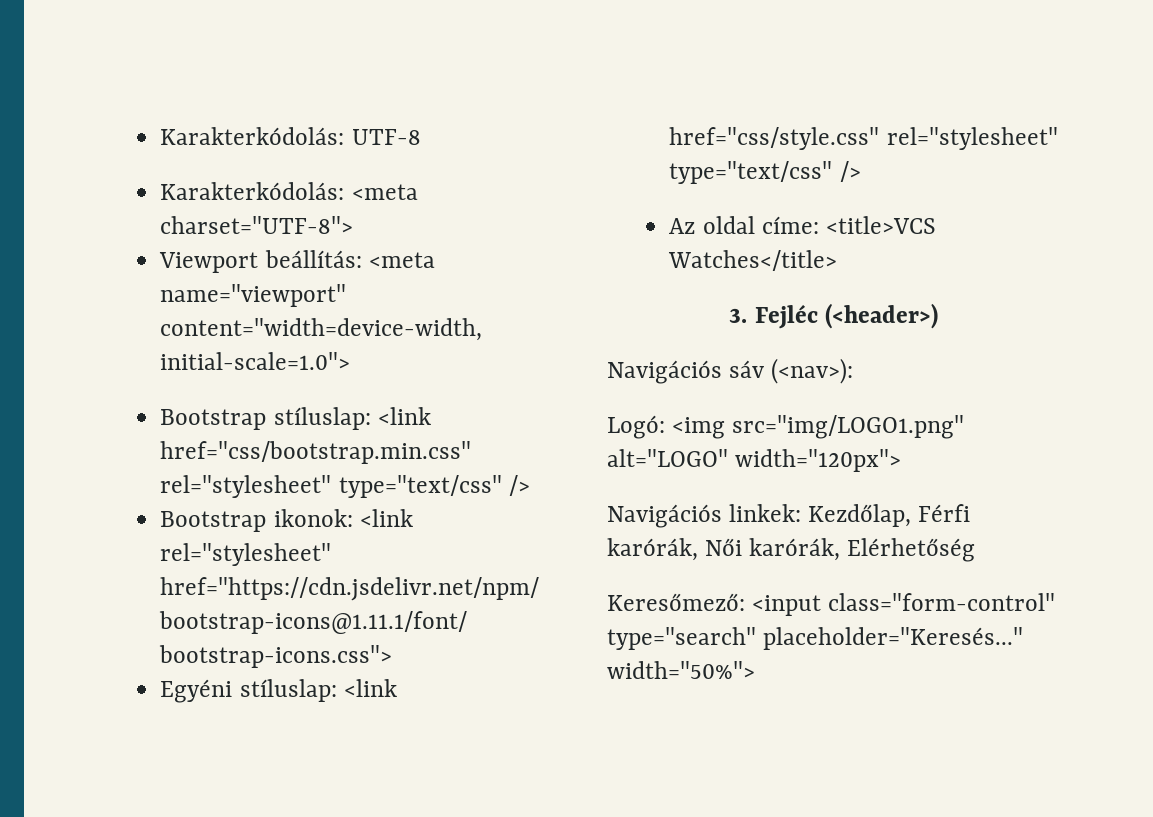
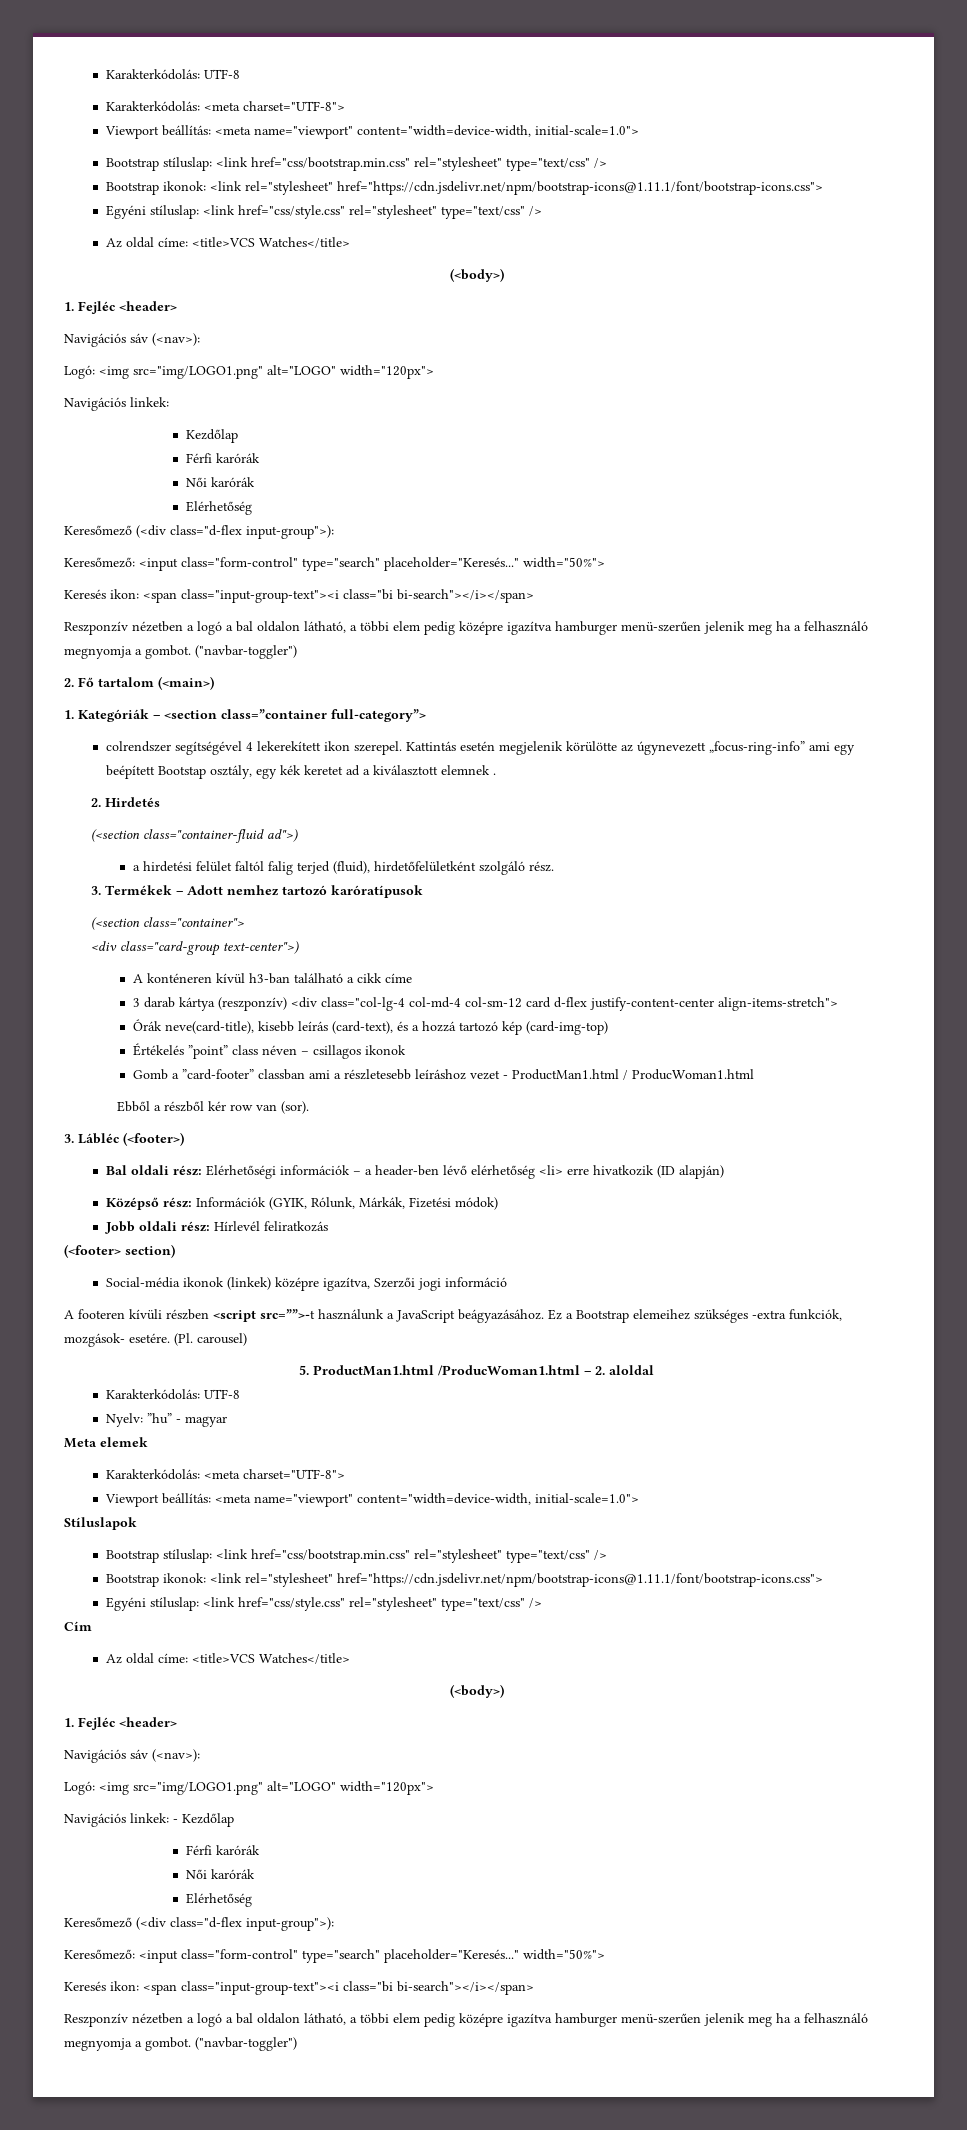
[729,303,938,329] 3. Fejléc (<header>) -> [449,268,504,282] [64,301,177,314] (<body>) // 1. Fejléc <header>
[808,504,971,527] [607,538,976,562] [607,593,1056,616] [607,627,1024,650] [607,661,755,679] Kezdőlap, Férfi karórák, Női karórák, Elérhetőség // Keresőmező: <input class="form-control" type="search" placeholder="Keresés..." width="50%"> -> [185,429,238,443] [185,453,260,463] [185,477,255,487] [185,501,252,515] [64,525,334,539] [64,557,605,571] [64,589,534,603] [64,621,868,635] [64,645,297,659] [64,676,214,690] [64,709,426,722] [105,741,855,755] [105,765,496,779] [90,797,160,807] [90,829,298,843] [132,861,554,875] [90,885,423,898] [90,917,244,930] [90,941,299,956] [132,973,412,984] [132,997,838,1011] [132,1019,608,1035] [132,1043,406,1059] [132,1069,754,1080] [117,1101,310,1114] [64,1132,184,1146] [105,1165,724,1179] [105,1197,498,1210] [104,1221,328,1234] [64,1244,175,1258] [105,1277,507,1291] [64,1309,842,1323] [64,1333,247,1347] [299,1365,654,1376] [105,1389,240,1400] [105,1413,227,1427] [64,1437,148,1448] [105,1469,345,1480] [104,1493,639,1507] [64,1517,137,1530] [105,1549,607,1563] [105,1573,823,1587] [105,1597,542,1611] [64,1621,92,1631] [105,1653,350,1664] [449,1684,504,1698] [64,1717,177,1730] [64,1749,200,1763] [64,1781,434,1795] [64,1813,234,1827] [185,1845,260,1855] [185,1869,255,1879] [185,1893,252,1907] [64,1917,334,1931] [64,1949,605,1963] [64,1981,534,1995] [64,2013,868,2027] [64,2037,297,2051] // Kezdőlap // Férfi karórák // Női karórák // Elérhetőség // Keresőmező (<div class="d-flex input-group">): // Keresőmező: <input class="form-control" type="search" placeholder="Keresés..." width="50%"> // Keresés ikon: <span class="input-group-text"><i class="bi bi-search"></i></span> // Reszponzív nézetben a logó a bal oldalon látható, a többi elem pedig középre igazítva hamburger menü-szerűen jelenik meg ha a felhasználó megnyomja a gombot. ("navbar-toggler") // 2. Fő tartalom (<main>) // 1. Kategóriák – <section class=”container full-category”> // colrendszer segítségével 4 lekerekített ikon szerepel. Kattintás esetén megjelenik körülötte az úgynevezett „focus-ring-info” ami egy beépített Bootstap osztály, egy kék keretet ad a kiválasztott elemnek . // 2. Hirdetés // (<section class="container-fluid ad">) // a hirdetési felület faltól falig terjed (fluid), hirdetőfelületként szolgáló rész. // 3. Termékek – Adott nemhez tartozó karóratípusok // (<section class="container"> // <div class="card-group text-center">) // A konténeren kívül h3-ban található a cikk címe // 3 darab kártya (reszponzív) <div class="col-lg-4 col-md-4 col-sm-12 card d-flex justify-content-center align-items-stretch"> // Órák neve(card-title), kisebb leírás (card-text), és a hozzá tartozó kép (card-img-top) // Értékelés ”point” class néven – csillagos ikonok // Gomb a ”card-footer” classban ami a részletesebb leíráshoz vezet - ProductMan1.html / ProducWoman1.html // Ebből a részből kér row van (sor). // 3. Lábléc (<footer>) // Bal oldali rész: Elérhetőségi információk – a header-ben lévő elérhetőség <li> erre hivatkozik (ID alapján) // Középső rész: Információk (GYIK, Rólunk, Márkák, Fizetési módok) // Jobb oldali rész: Hírlevél feliratkozás // (<footer> section) // Social-média ikonok (linkek) középre igazítva, Szerzői jogi információ // A footeren kívüli részben <script src=””>-t használunk a JavaScript beágyazásához. Ez a Bootstrap elemeihez szükséges -extra funkciók, mozgások- esetére. (Pl. carousel) // 5. ProductMan1.html /ProducWoman1.html – 2. aloldal // Karakterkódolás: UTF-8 // Nyelv: ”hu” - magyar // Meta elemek // Karakterkódolás: <meta charset="UTF-8"> // Viewport beállítás: <meta name="viewport" content="width=device-width, initial-scale=1.0"> // Stíluslapok // Bootstrap stíluslap: <link href="css/bootstrap.min.css" rel="stylesheet" type="text/css" /> // Bootstrap ikonok: <link rel="stylesheet" href="https://cdn.jsdelivr.net/npm/bootstrap-icons@1.11.1/font/bootstrap-icons.css"> // Egyéni stíluslap: <link href="css/style.css" rel="stylesheet" type="text/css" /> // Cím // Az oldal címe: <title>VCS Watches</title> // (<body>) // 1. Fejléc <header> // Navigációs sáv (<nav>): // Logó: <img src="img/LOGO1.png" alt="LOGO" width="120px"> // Navigációs linkek: - Kezdőlap // Férfi karórák // Női karórák // Elérhetőség // Keresőmező (<div class="d-flex input-group">): // Keresőmező: <input class="form-control" type="search" placeholder="Keresés..." width="50%"> // Keresés ikon: <span class="input-group-text"><i class="bi bi-search"></i></span> // Reszponzív nézetben a logó a bal oldalon látható, a többi elem pedig középre igazítva hamburger menü-szerűen jelenik meg ha a felhasználó megnyomja a gombot. ("navbar-toggler")

